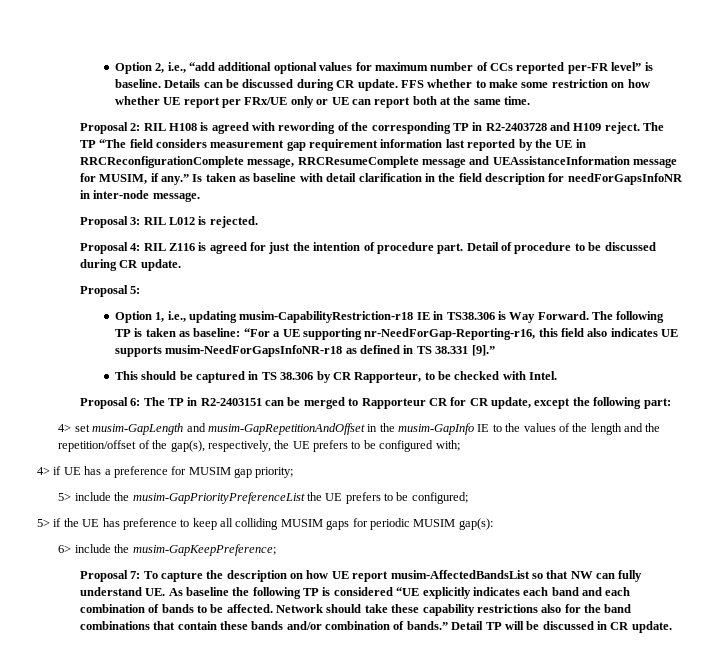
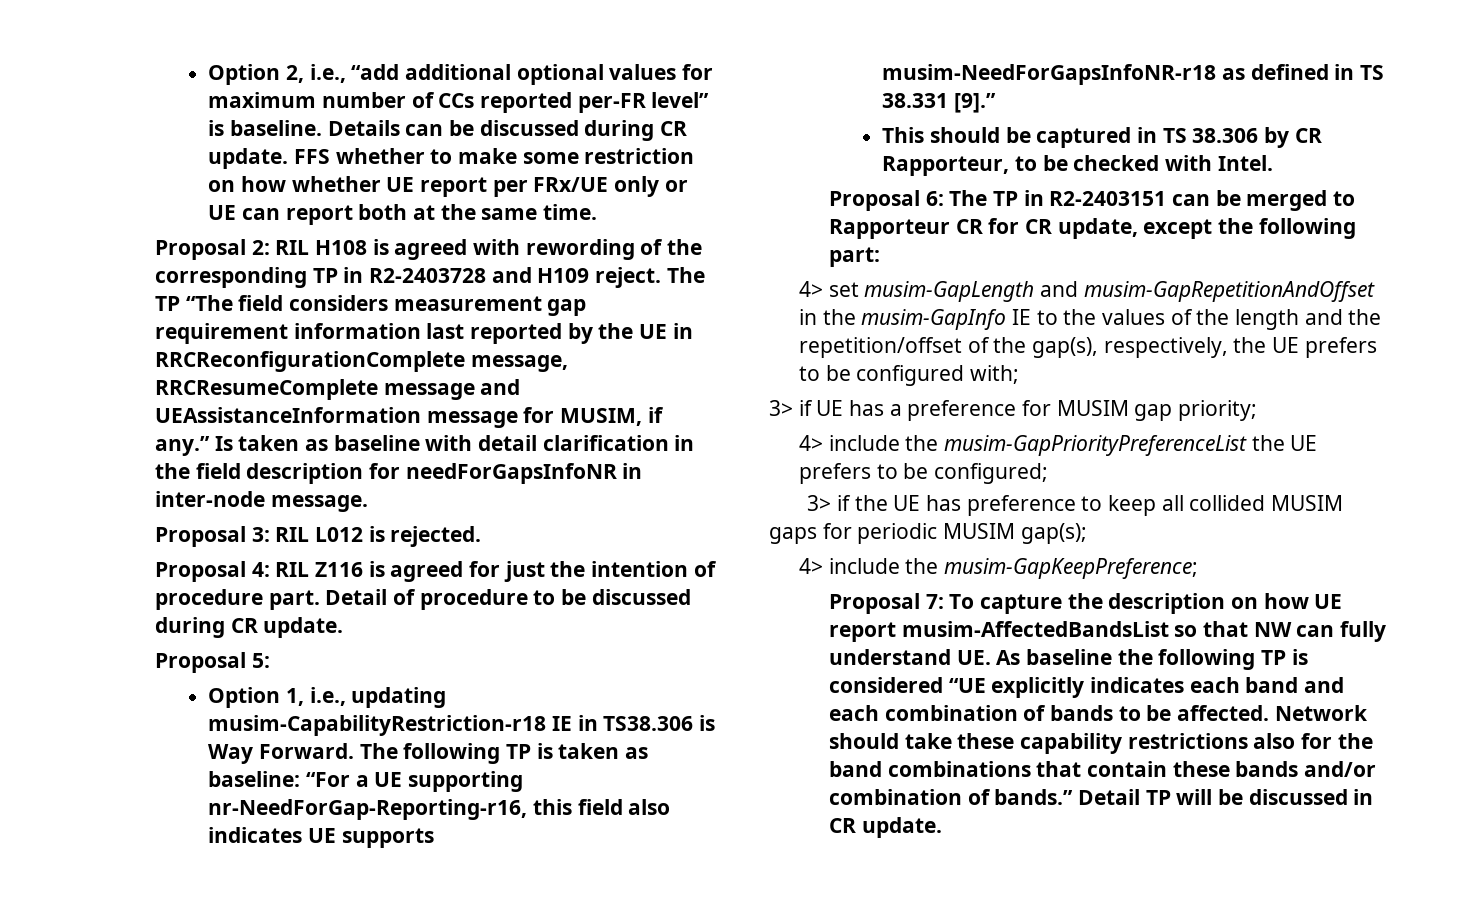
[37,467,50,475] 4> -> [769,400,793,416] 3>
[58,493,72,501] 5> -> [799,435,824,451] 4>
[37,519,50,527] 5> -> [807,495,832,511] 3>
[235,518,279,530] colliding -> [1189,495,1266,511] collided
[458,518,493,530] [58,545,72,553] gap(s): // 6> -> [1020,523,1087,544] [799,558,824,574] gap(s); // 4>

